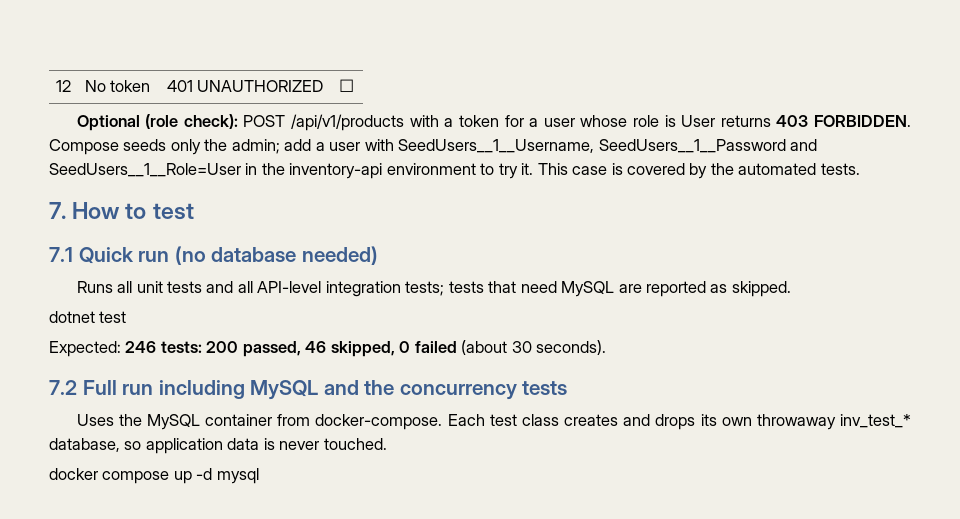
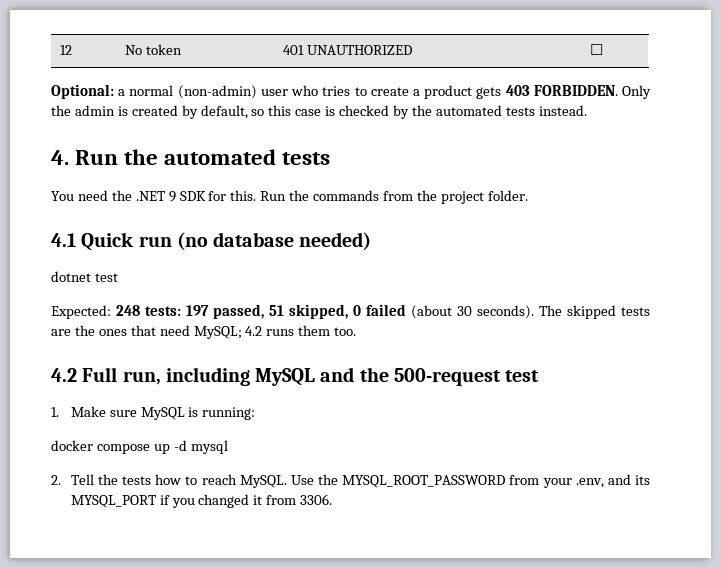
[76,114,911,131] [49,139,818,155] [49,163,568,179] Optional (role check): POST /api/v1/products with a token for a user whose role is User returns 403 FORBIDDEN. Compose seeds only the admin; add a user with SeedUsers__1__Username, SeedUsers__1__Password and SeedUsers__1__Role=User in the inventory-api environment to try it. This -> [51,84,652,99] [51,105,292,119] Optional: a normal (non-admin) user who tries to create a product gets 403 FORBIDDEN. Only the admin is created by default, so this
[627,163,686,175] covered -> [339,105,390,116] checked
[820,163,860,175] [49,202,194,220] [49,247,73,262] tests. // 7. How to test // 7.1 -> [505,105,587,116] [51,149,331,165] [51,190,528,204] [51,233,76,247] tests instead. // 4. Run the automated tests // You need the .NET 9 SDK for this. Run the commands from the project folder. // 4.1
[76,281,791,297] [49,311,127,323] [49,341,327,357] Runs all unit tests and all API-level integration tests; tests that need MySQL are reported as skipped. // dotnet test // Expected: 246 tests: 200 passed, 46 -> [51,271,118,282] [51,304,284,319] dotnet test // Expected: 248 tests: 197 passed, 51
[49,380,568,400] [76,414,912,430] [49,438,387,454] // 7.2 Full run including MySQL and the concurrency tests // Uses the MySQL container from docker-compose. Each test class creates and drops its own throwaway inv_test_* database, so application data is never touched. -> [539,305,650,319] [51,325,357,339] [51,367,540,386] [51,406,256,420] The skipped tests are the ones that need MySQL; 4.2 runs them too. // 4.2 Full run, including MySQL and the 500-request test // 1. Make sure MySQL is running:
(259, 476) none -> [51,474,651,488] [70,494,333,508] // 2. Tell the tests how to reach MySQL. Use the MYSQL_ROOT_PASSWORD from your .env, and its MYSQL_PORT if you changed it from 3306.

